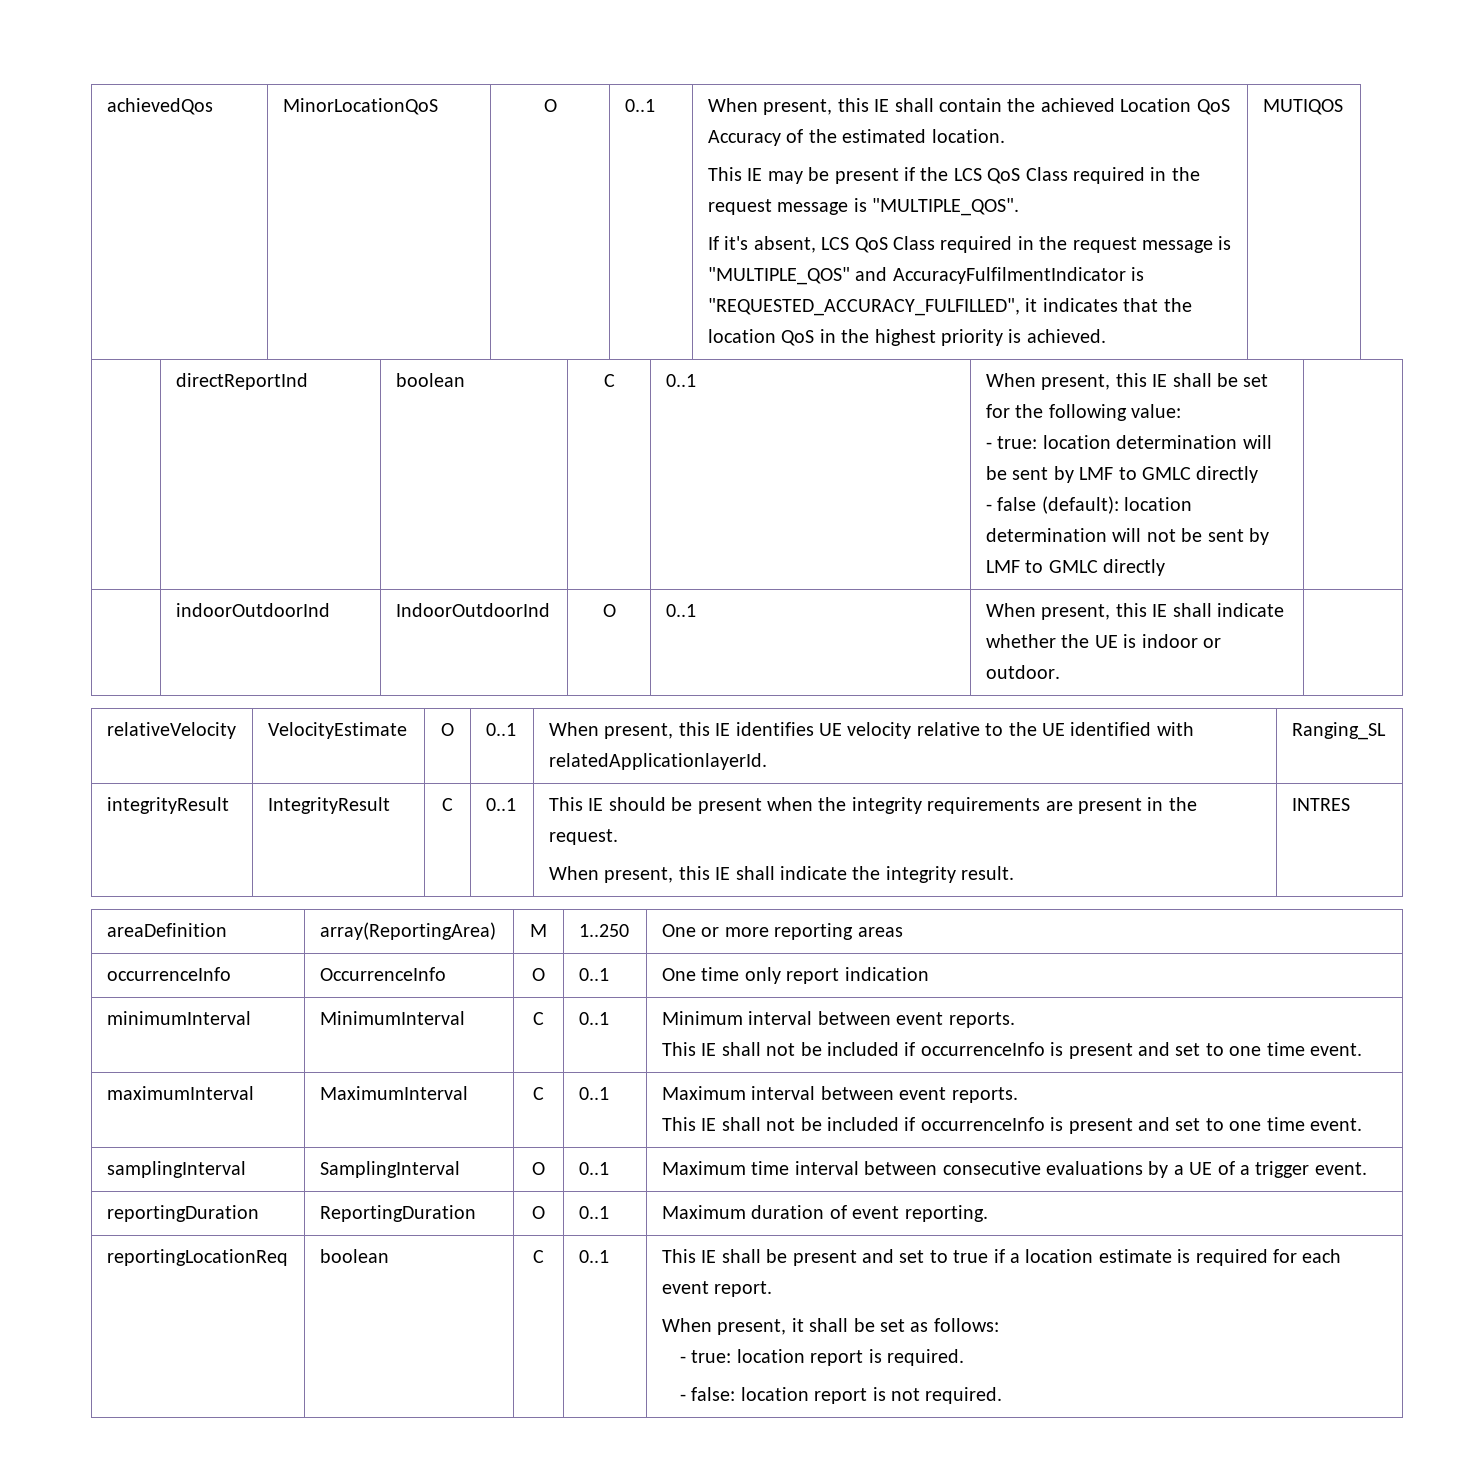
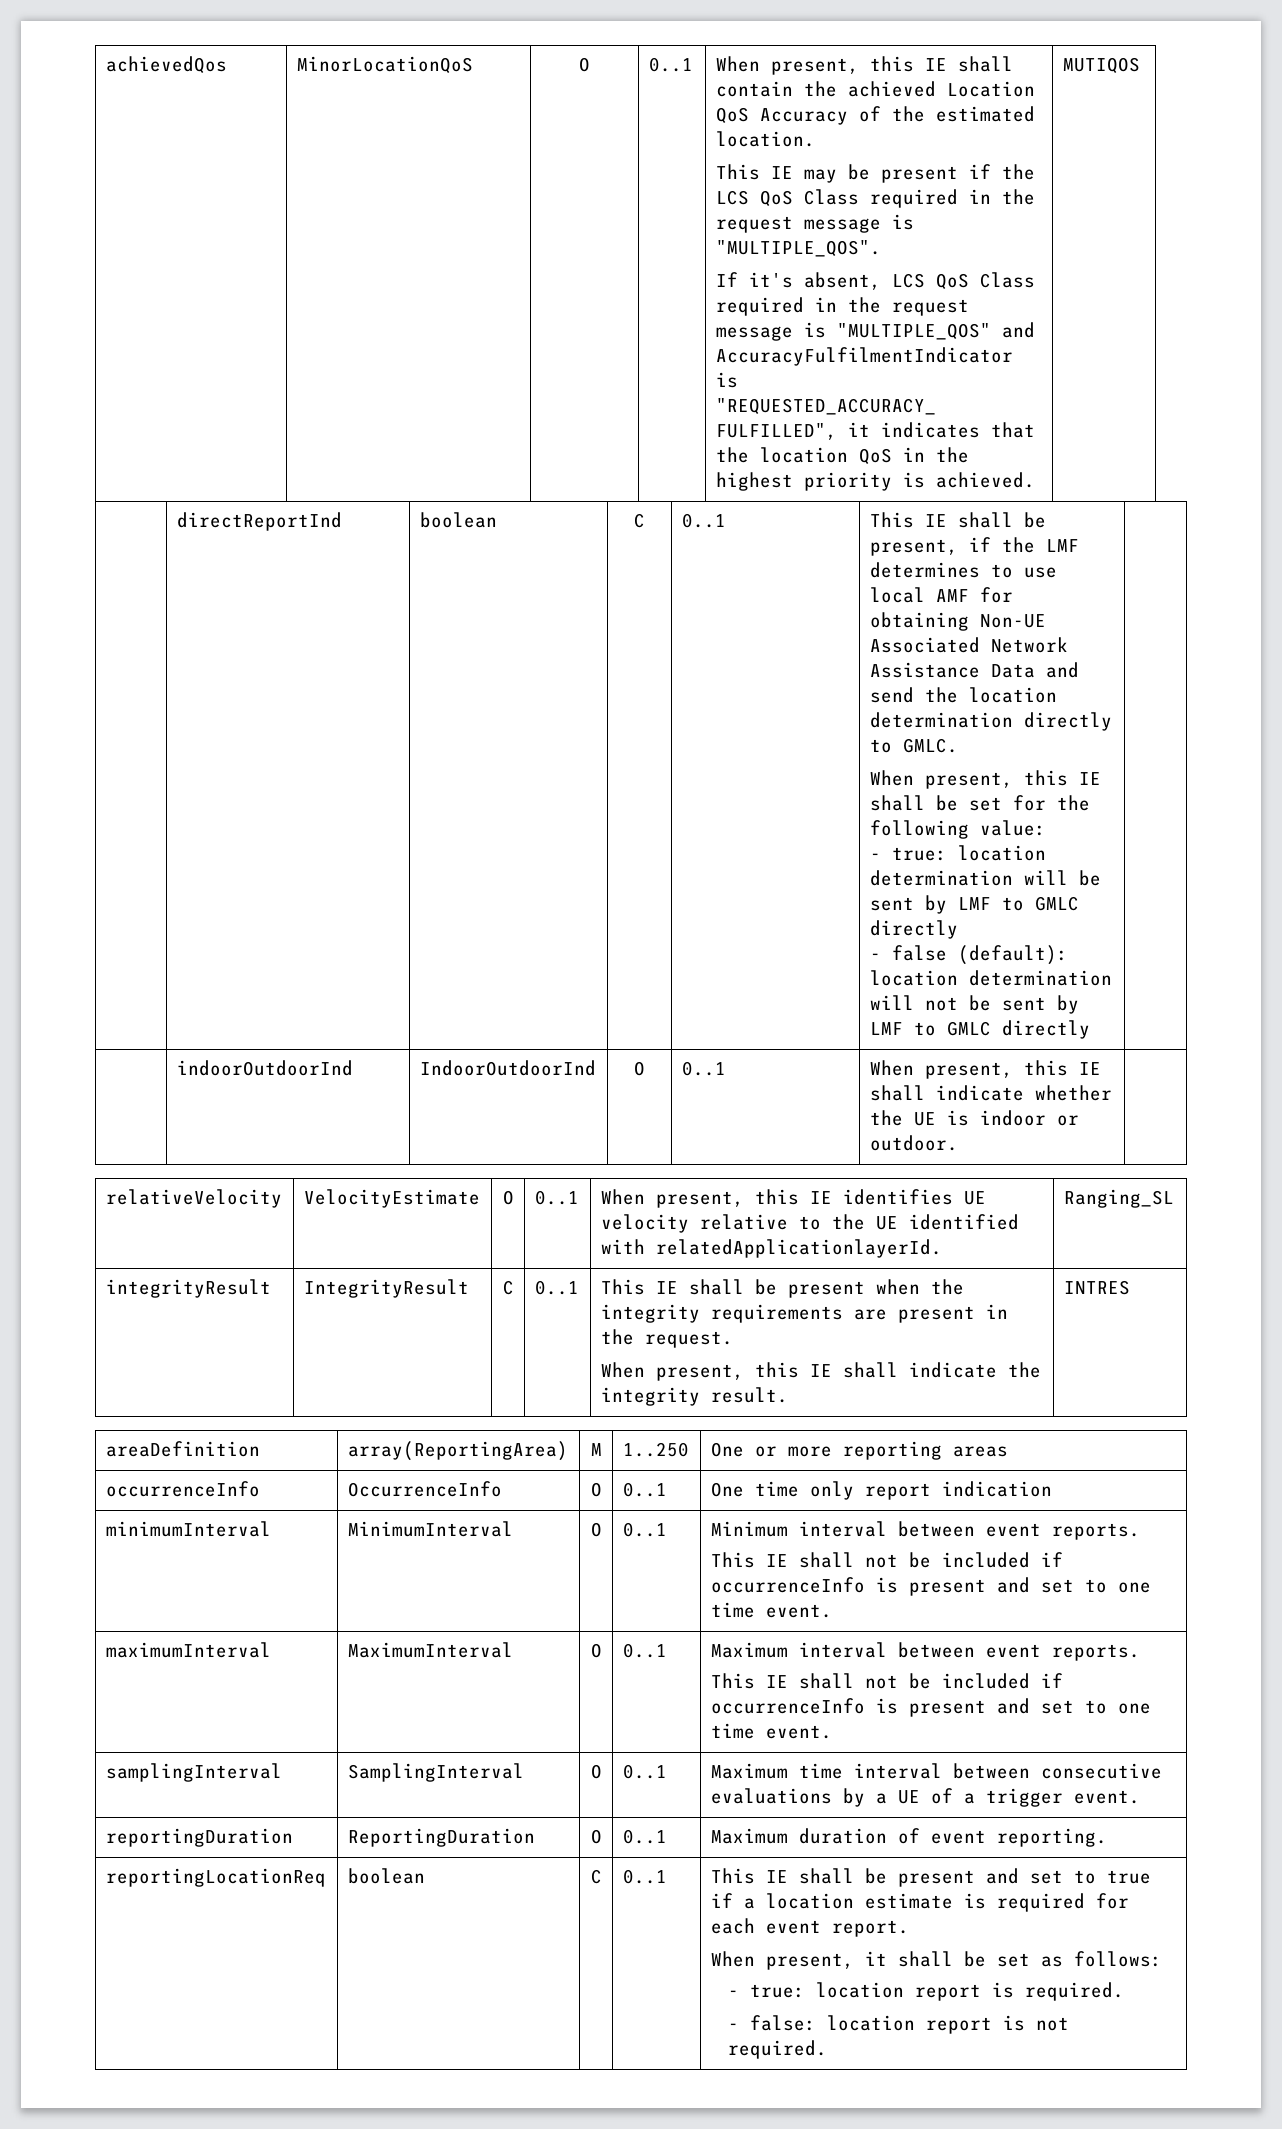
(696, 380) none -> [869,512,1046,528] [869,537,1079,556] [869,562,1057,578] [869,587,1013,603] [869,612,1046,631] [869,637,1068,653] [869,662,1079,678] [869,687,1057,703] [869,712,1112,731] [869,738,958,753] This IE shall be present, if the LMF determines to use local AMF for obtaining Non-UE Associated Network Assistance Data and send the location determination directly to GMLC. //
[608,797,666,811] should -> [688,1279,744,1295] shall
[533,1012,544,1025] C -> [590,1522,602,1537] O
[533,1087,544,1100] C -> [590,1643,602,1658] O

